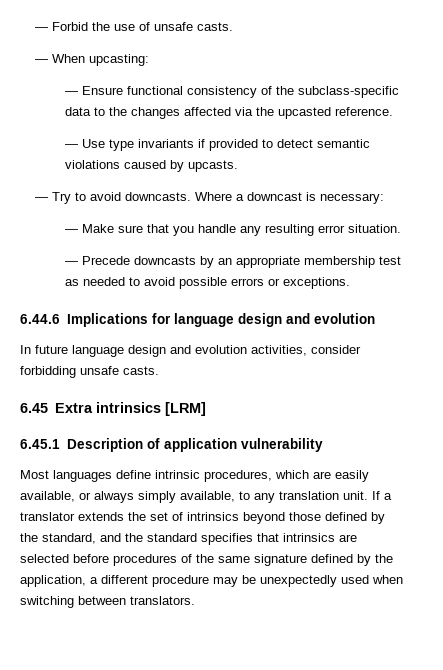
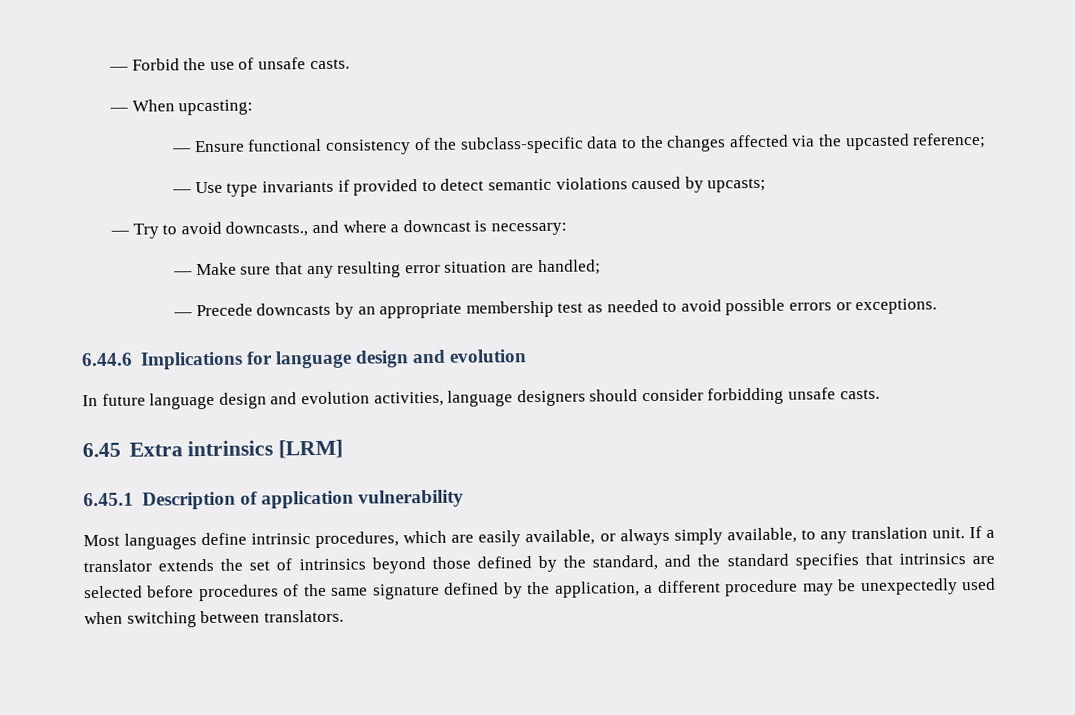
[335,107,394,116] reference. -> [912,132,987,149] reference;
[188,160,239,172] upcasts. -> [707,177,767,193] upcasts;
[125,192,233,201] downcasts. Where -> [225,220,387,237] downcasts., and where
[173,224,237,236] you handle -> (304, 268) none
[348,224,402,233] situation. -> [444,259,601,275] situation are handled;
(307, 350) none -> [447,389,639,407] language designers should

